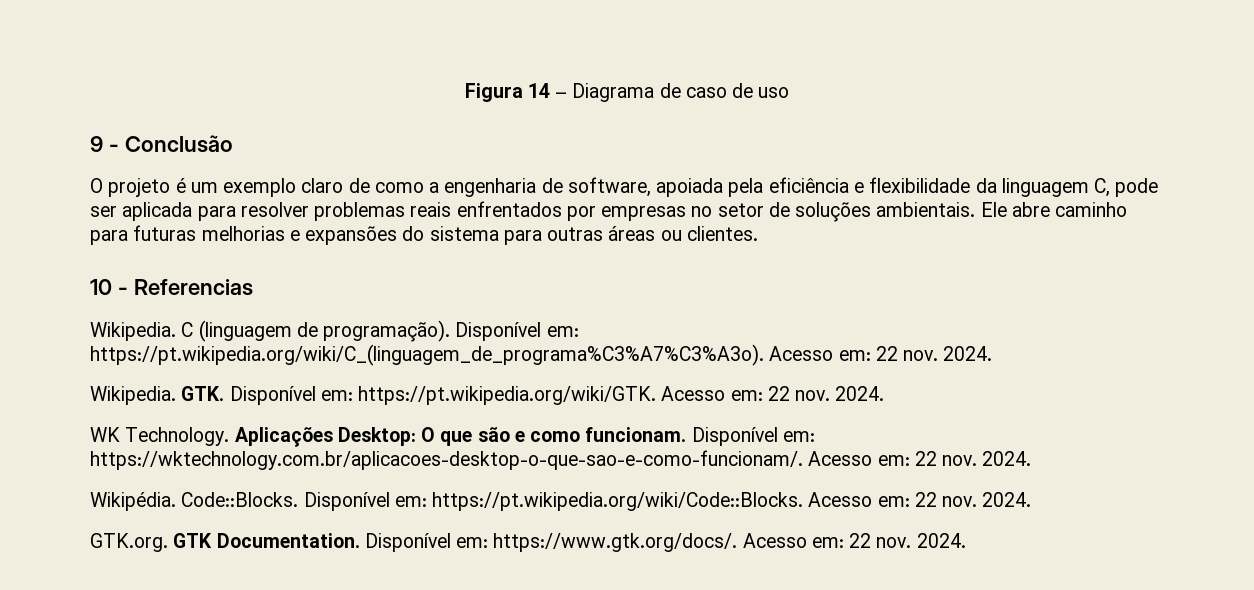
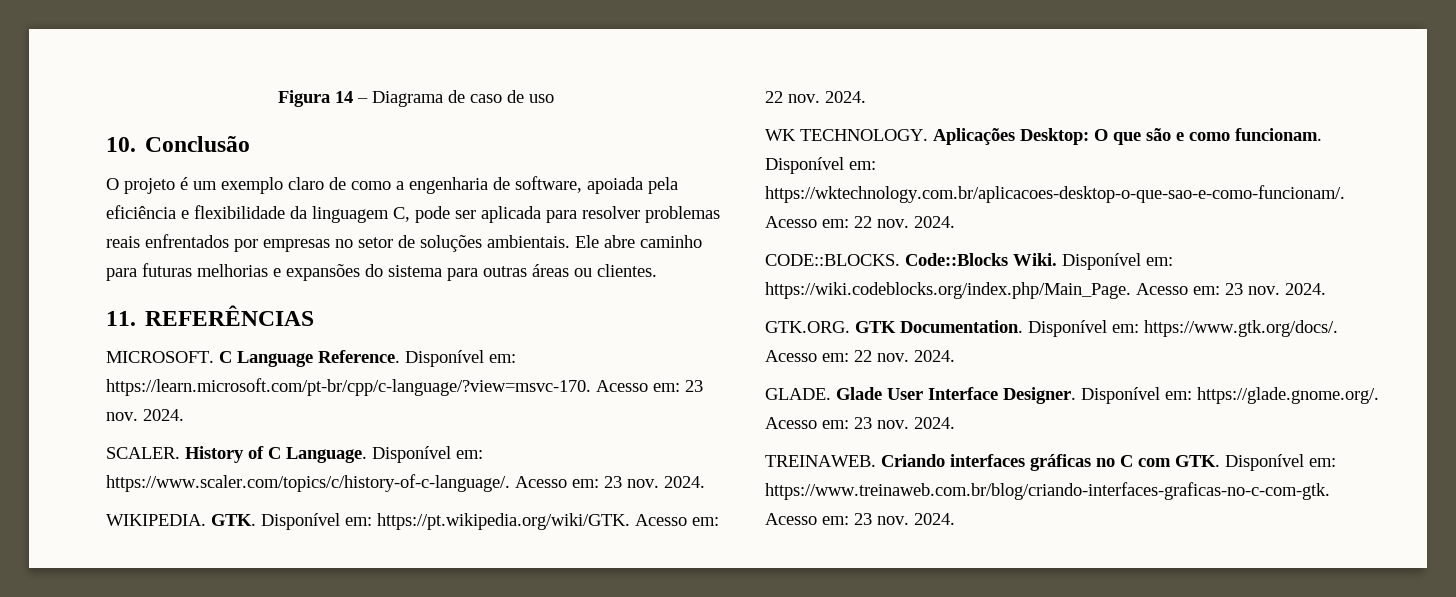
[90,136,119,152] 9 - -> [106,137,136,152] 10.
[90,279,253,296] [90,320,579,342] [90,344,993,366] [90,386,176,405] 10 - Referencias // Wikipedia. C (linguagem de programação). Disponível em: https://pt.wikipedia.org/wiki/C_(linguagem_de_programa%C3%A7%C3%A3o). Acesso em: 22 nov. 2024. // Wikipedia. -> [106,305,315,326] [106,350,516,367] [106,378,703,396] [106,409,184,421] [106,446,483,463] [106,474,705,492] [106,514,206,526] 11. REFERÊNCIAS // MICROSOFT. C Language Reference. Disponível em: https://learn.microsoft.com/pt-br/cpp/c-language/?view=msvc-170. Acesso em: 23 nov. 2024. // SCALER. History of C Language. Disponível em: https://www.scaler.com/topics/c/history-of-c-language/. Acesso em: 23 nov. 2024. // WIKIPEDIA.
[125,427,230,446] Technology. -> [800,129,928,141] TECHNOLOGY.
[90,492,1032,511] [90,533,168,552] Wikipédia. Code::Blocks. Disponível em: https://pt.wikipedia.org/wiki/Code::Blocks. Acesso em: 22 nov. 2024. // GTK.org. -> [765,253,1173,270] [765,282,1326,299] [765,321,850,333] CODE::BLOCKS. Code::Blocks Wiki. Disponível em: https://wiki.codeblocks.org/index.php/Main_Page. Acesso em: 23 nov. 2024. // GTK.ORG.
(966, 540) none -> [765,387,1379,404] [765,417,955,429] [765,454,1336,471] [765,482,1330,500] [765,513,955,525] // GLADE. Glade User Interface Designer. Disponível em: https://glade.gnome.org/. Acesso em: 23 nov. 2024. // TREINAWEB. Criando interfaces gráficas no C com GTK. Disponível em: https://www.treinaweb.com.br/blog/criando-interfaces-graficas-no-c-com-gtk. Acesso em: 23 nov. 2024.

